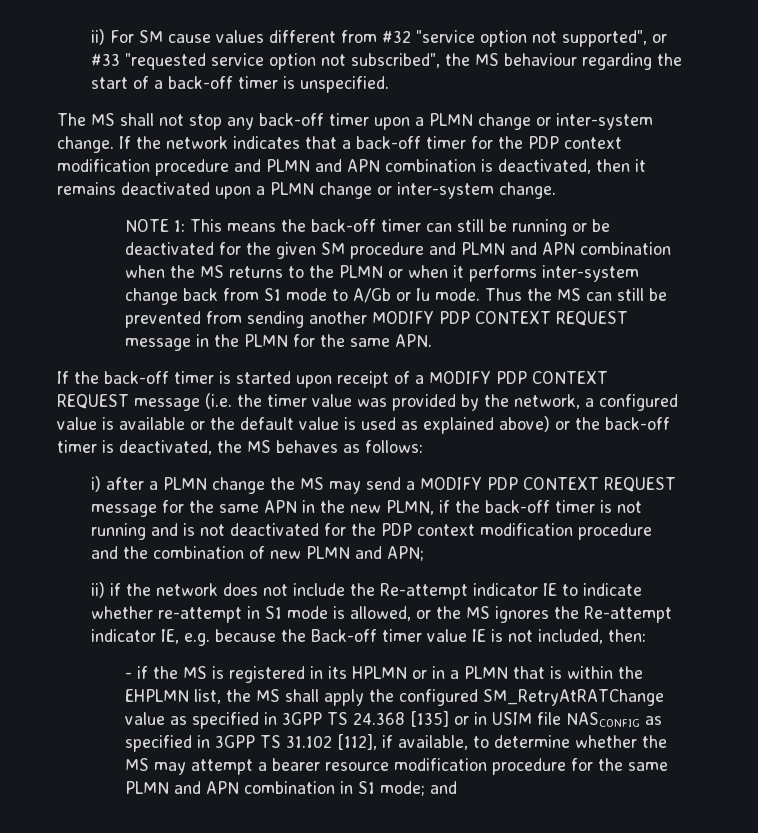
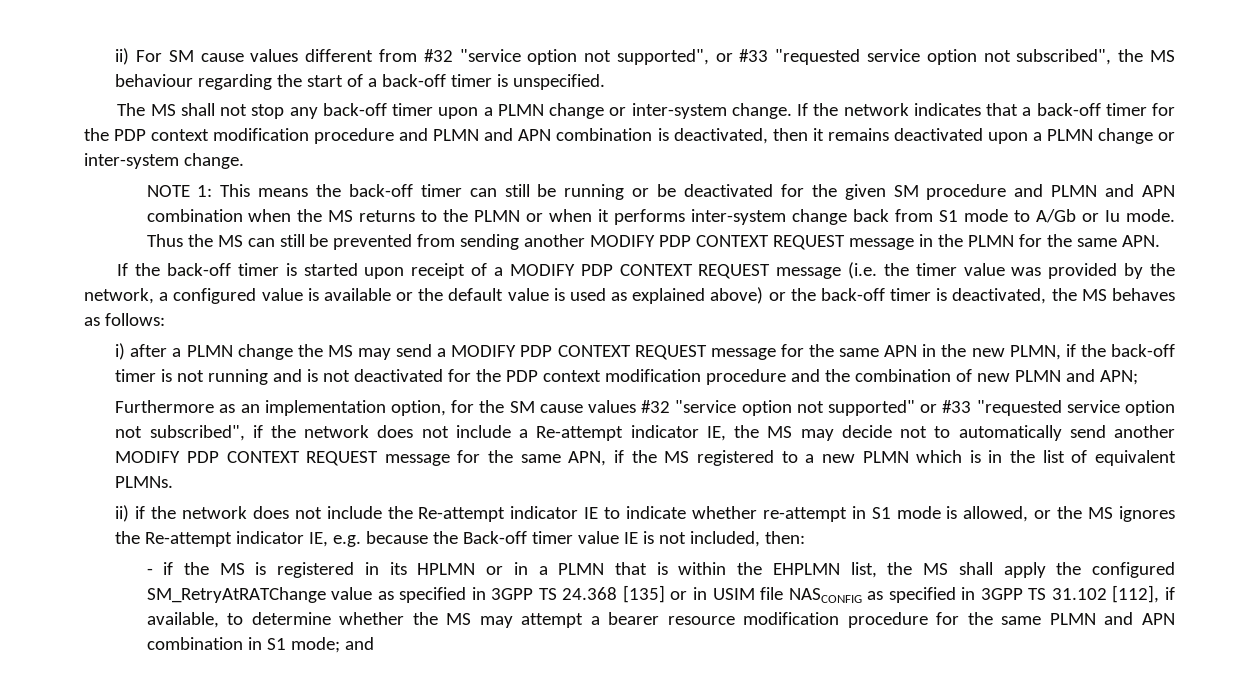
(424, 553) none -> [115,400,1175,416] [115,425,1175,441] [115,450,1177,466] [115,476,174,488] // Furthermore as an implementation option, for the SM cause values #32 "service option not supported" or #33 "requested service option not subscribed", if the network does not include a Re-attempt indicator IE, the MS may decide not to automatically send another MODIFY PDP CONTEXT REQUEST message for the same APN, if the MS registered to a new PLMN which is in the list of equivalent PLMNs.

